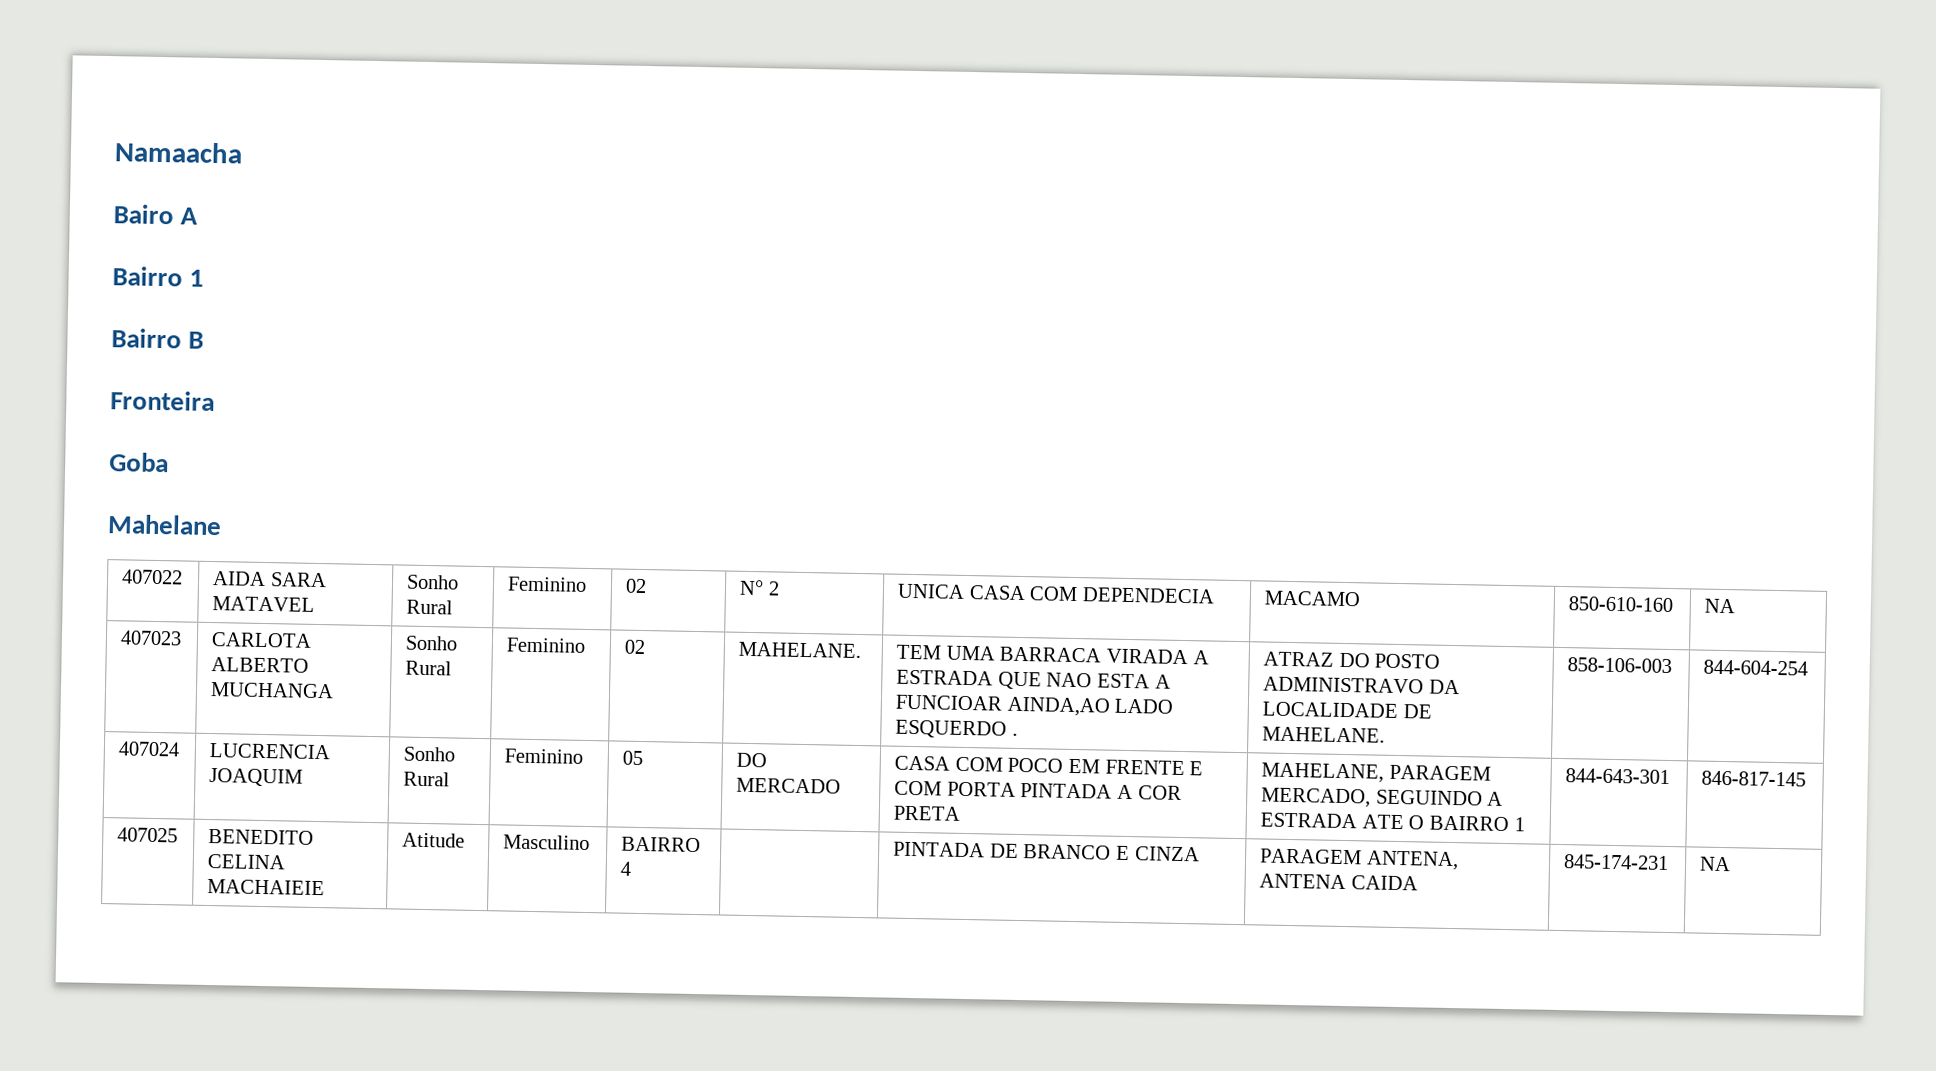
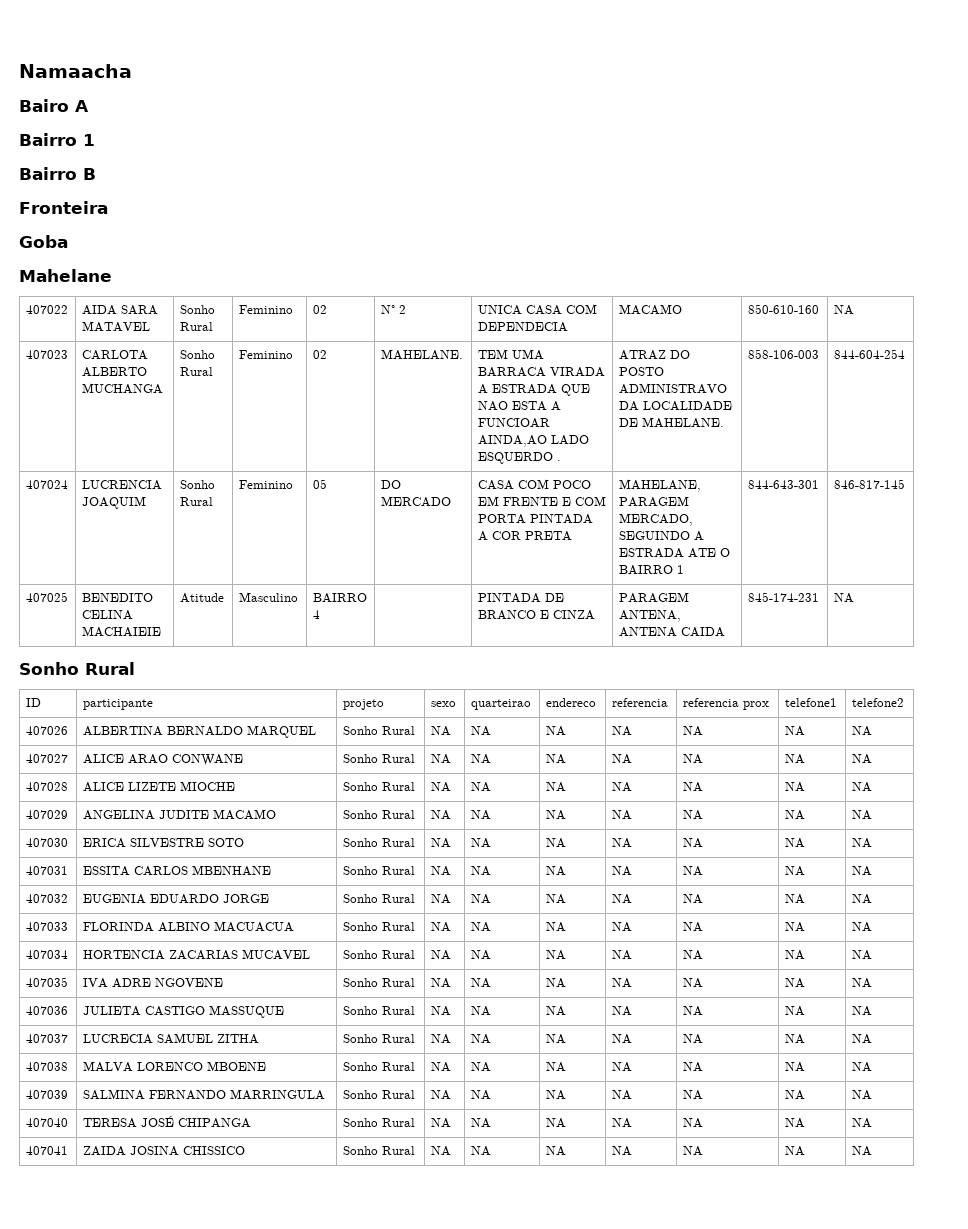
(1732, 864) none -> [19,662,135,675] [25,698,41,707] [82,699,153,710] [342,699,384,710] [430,701,456,707] [470,699,531,710] [545,698,596,707] [611,698,668,707] [682,698,769,710] [784,698,837,707] [851,698,904,707] [25,726,68,735] [82,725,316,738] [342,726,415,735] [430,726,451,736] [470,726,491,736] [545,726,566,736] [611,726,632,736] [682,726,703,736] [784,726,805,736] [851,726,872,736] [25,754,68,763] [82,754,243,766] [342,754,415,763] [430,754,451,764] [470,754,491,764] [545,754,566,764] [611,754,632,764] [682,754,703,764] [784,754,805,764] [851,754,872,764] [25,782,68,791] [82,781,235,792] [342,782,415,791] [430,782,451,792] [470,782,491,792] [545,782,566,792] [611,782,632,792] [682,782,703,792] [784,782,805,792] [851,782,872,792] [25,810,68,819] [82,809,276,820] [342,810,415,819] [430,810,451,820] [470,810,491,820] [545,810,566,820] [611,810,632,820] [682,810,703,820] [784,810,805,820] [851,810,872,820] [25,838,68,847] [82,838,244,848] [342,838,415,847] [430,838,451,848] [470,838,491,848] [545,838,566,848] [611,838,632,848] [682,838,703,848] [784,838,805,848] [851,838,872,848] [25,866,68,875] [82,865,271,876] [342,866,415,875] [430,866,451,876] [470,866,491,876] [545,866,566,876] [611,866,632,876] [682,866,703,876] [784,866,805,876] [851,866,872,876] [25,894,68,903] [82,894,269,904] [342,894,415,903] [430,894,451,904] [470,894,491,904] [545,894,566,904] [611,894,632,904] [682,894,703,904] [784,894,805,904] [851,894,872,904] [25,922,68,931] [82,921,294,932] [342,922,415,931] [430,922,451,932] [470,922,491,932] [545,922,566,932] [611,922,632,932] [682,922,703,932] [784,922,805,932] [851,922,872,932] [25,950,68,959] [82,949,310,960] [342,950,415,959] [430,950,451,960] [470,950,491,960] [545,950,566,960] [611,950,632,960] [682,950,703,960] [784,950,805,960] [851,950,872,960] [25,977,68,987] [82,978,223,988] [342,978,415,987] [430,978,451,988] [470,978,491,988] [545,978,566,988] [611,978,632,988] [682,978,703,988] [784,978,805,988] [851,978,872,988] [25,1006,68,1015] [82,1005,284,1018] [342,1006,415,1015] [430,1006,451,1016] [470,1006,491,1016] [545,1006,566,1016] [611,1006,632,1016] [682,1006,703,1016] [784,1006,805,1016] [851,1006,872,1016] [25,1034,68,1043] [82,1033,259,1044] [342,1034,415,1043] [430,1034,451,1044] [470,1034,491,1044] [545,1034,566,1044] [611,1034,632,1044] [682,1034,703,1044] [784,1034,805,1044] [851,1034,872,1044] [25,1062,68,1071] [82,1061,266,1072] [342,1062,415,1071] [430,1062,451,1072] [470,1062,491,1072] [545,1062,566,1072] [611,1062,632,1072] [682,1062,703,1072] [784,1062,805,1072] [851,1062,872,1072] [25,1090,68,1099] [82,1089,325,1100] [342,1090,415,1099] [430,1090,451,1100] [470,1090,491,1100] [545,1090,566,1100] [611,1090,632,1100] [682,1090,703,1100] [784,1090,805,1100] [851,1090,872,1100] [25,1118,68,1127] [82,1116,251,1128] [342,1118,415,1127] [430,1118,451,1128] [470,1118,491,1128] [545,1118,566,1128] [611,1118,632,1128] [682,1118,703,1128] [784,1118,805,1128] [851,1118,872,1128] [25,1146,68,1155] [82,1146,245,1156] [342,1146,415,1155] [430,1146,451,1156] [470,1146,491,1156] [545,1146,566,1156] [611,1146,632,1156] [682,1146,703,1156] [784,1146,805,1156] [851,1146,872,1156] // Sonho Rural // ID | participante | projeto | sexo | quarteirao | endereco | referencia | referencia prox | telefone1 | telefone2 // 407026 | ALBERTINA BERNALDO MARQUEL | Sonho Rural | NA | NA | NA | NA | NA | NA | NA // 407027 | ALICE ARAO CONWANE | Sonho Rural | NA | NA | NA | NA | NA | NA | NA // 407028 | ALICE LIZETE MIOCHE | Sonho Rural | NA | NA | NA | NA | NA | NA | NA // 407029 | ANGELINA JUDITE MACAMO | Sonho Rural | NA | NA | NA | NA | NA | NA | NA // 407030 | ERICA SILVESTRE SOTO | Sonho Rural | NA | NA | NA | NA | NA | NA | NA // 407031 | ESSITA CARLOS MBENHANE | Sonho Rural | NA | NA | NA | NA | NA | NA | NA // 407032 | EUGENIA EDUARDO JORGE | Sonho Rural | NA | NA | NA | NA | NA | NA | NA // 407033 | FLORINDA ALBINO MACUACUA | Sonho Rural | NA | NA | NA | NA | NA | NA | NA // 407034 | HORTENCIA ZACARIAS MUCAVEL | Sonho Rural | NA | NA | NA | NA | NA | NA | NA // 407035 | IVA ADRE NGOVENE | Sonho Rural | NA | NA | NA | NA | NA | NA | NA // 407036 | JULIETA CASTIGO MASSUQUE | Sonho Rural | NA | NA | NA | NA | NA | NA | NA // 407037 | LUCRECIA SAMUEL ZITHA | Sonho Rural | NA | NA | NA | NA | NA | NA | NA // 407038 | MALVA LORENCO MBOENE | Sonho Rural | NA | NA | NA | NA | NA | NA | NA // 407039 | SALMINA FERNANDO MARRINGULA | Sonho Rural | NA | NA | NA | NA | NA | NA | NA // 407040 | TERESA JOSÉ CHIPANGA | Sonho Rural | NA | NA | NA | NA | NA | NA | NA // 407041 | ZAIDA JOSINA CHISSICO | Sonho Rural | NA | NA | NA | NA | NA | NA | NA

